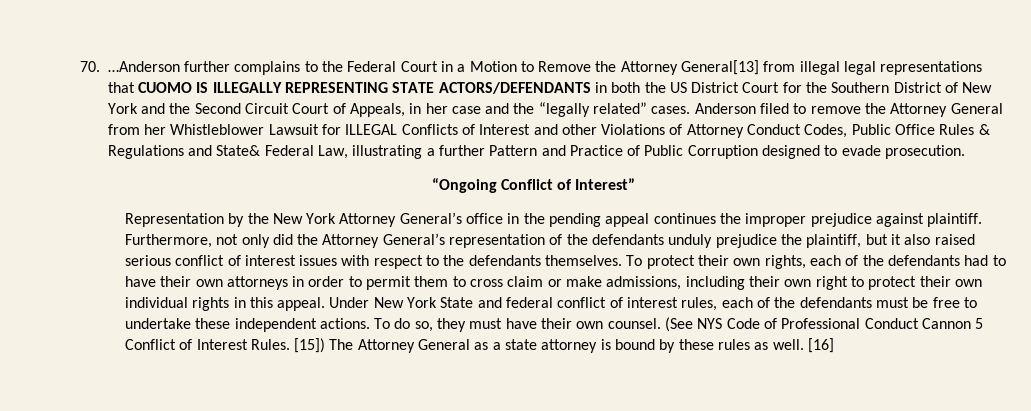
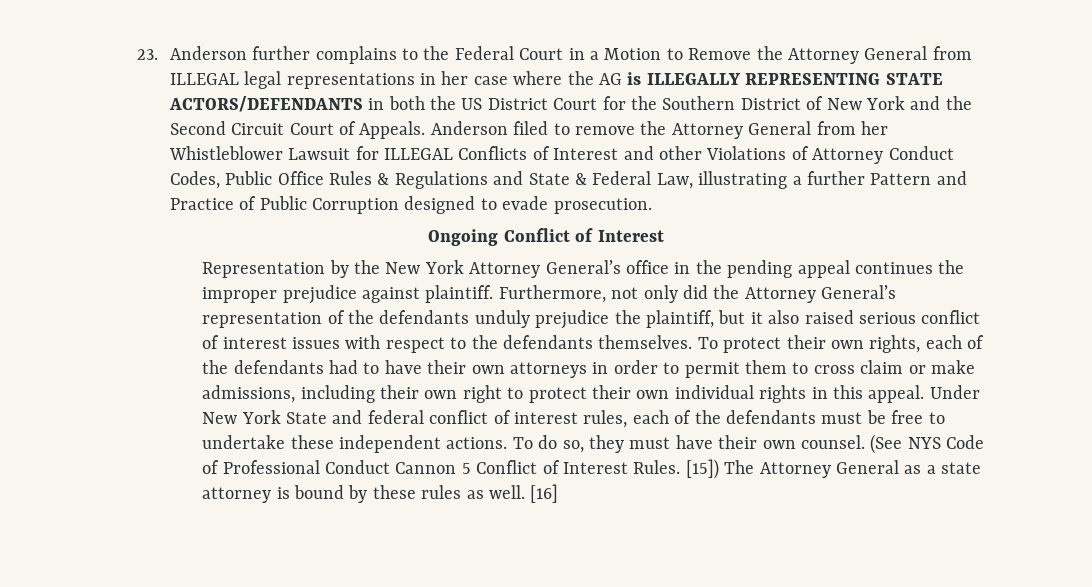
[79,61,180,72] 70. …Anderson -> [137,46,247,60] 23. Anderson
[681,60,983,75] [107,82,209,93] General[13] from illegal legal representations that CUOMO IS -> [864,46,972,60] [169,71,642,89] General from ILLEGAL legal representations in her case where the AG is
[349,102,691,117] Appeals, in her case and the “legally related” cases. -> [359,121,426,139] Appeals.
[216,145,261,156] State& -> [528,173,588,185] State &
[431,178,636,193] “Ongoing Conflict of Interest” -> [428,228,664,246] Ongoing Conflict of Interest

